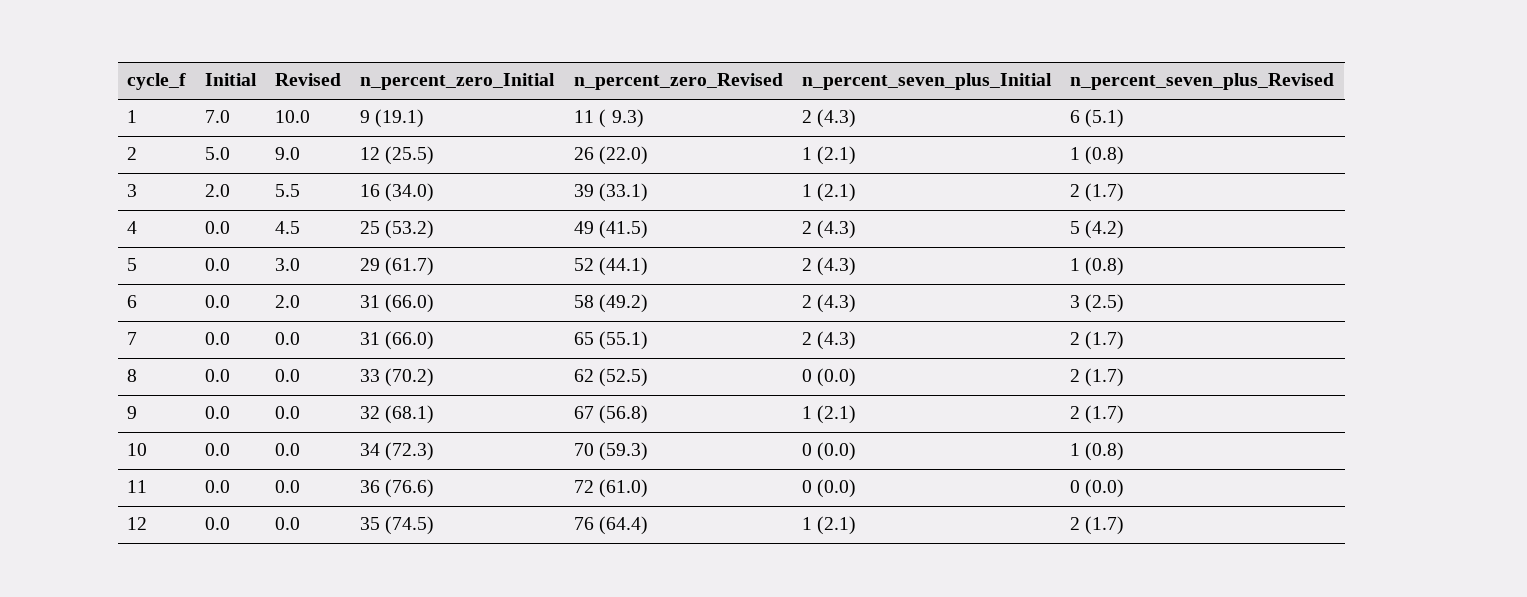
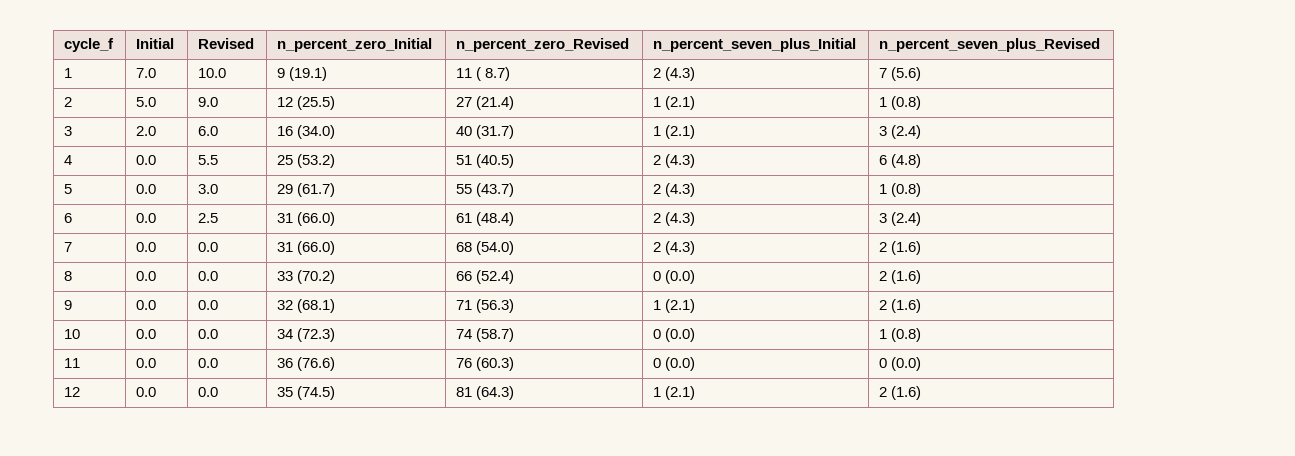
[611,109,644,128] [802,109,857,128] [1070,109,1125,128] 9.3) | 2 (4.3) | 6 (5.1) -> [485,67,511,81] [653,67,696,81] [879,67,922,81] 8.7) | 2 (4.3) | 7 (5.6)
[574,146,649,165] 26 (22.0) -> [456,96,515,110] 27 (21.4)
[275,184,301,197] 5.5 -> [198,126,219,136] 6.0
[574,183,649,202] [802,183,857,202] [1070,183,1125,202] 39 (33.1) | 1 (2.1) | 2 (1.7) -> [456,125,515,139] [653,125,696,139] [879,125,922,139] 40 (31.7) | 1 (2.1) | 3 (2.4)
[275,221,301,234] 4.5 -> [198,155,219,165] 5.5
[574,220,649,239] [802,220,857,239] [1070,220,1125,239] 49 (41.5) | 2 (4.3) | 5 (4.2) -> [456,154,515,168] [653,154,696,168] [879,154,922,168] 51 (40.5) | 2 (4.3) | 6 (4.8)
[574,257,649,276] 52 (44.1) -> [456,183,515,197] 55 (43.7)
[275,295,301,308] [360,294,435,313] [574,294,649,313] 2.0 | 31 (66.0) | 58 (49.2) -> [198,213,219,223] [277,212,336,226] [456,212,515,226] 2.5 | 31 (66.0) | 61 (48.4)
[1085,294,1125,313] (2.5) -> [891,212,922,226] (2.4)
[574,331,649,350] 65 (55.1) -> [456,241,515,255] 68 (54.0)
[1085,331,1125,350] (1.7) -> [891,241,922,255] (1.6)
[574,368,649,387] 62 (52.5) -> [456,270,515,284] 66 (52.4)
[1085,368,1125,387] (1.7) -> [891,270,922,284] (1.6)
[574,405,649,424] [802,405,857,424] [1070,405,1125,424] 67 (56.8) | 1 (2.1) | 2 (1.7) -> [456,299,515,313] [653,299,696,313] [879,299,922,313] 71 (56.3) | 1 (2.1) | 2 (1.6)
[574,442,649,461] 70 (59.3) -> [456,328,515,342] 74 (58.7)
[574,479,649,498] 72 (61.0) -> [456,357,515,371] 76 (60.3)
[574,516,649,535] [802,516,857,535] [1070,516,1125,535] 76 (64.4) | 1 (2.1) | 2 (1.7) -> [456,386,515,400] [653,386,696,400] [879,386,922,400] 81 (64.3) | 1 (2.1) | 2 (1.6)

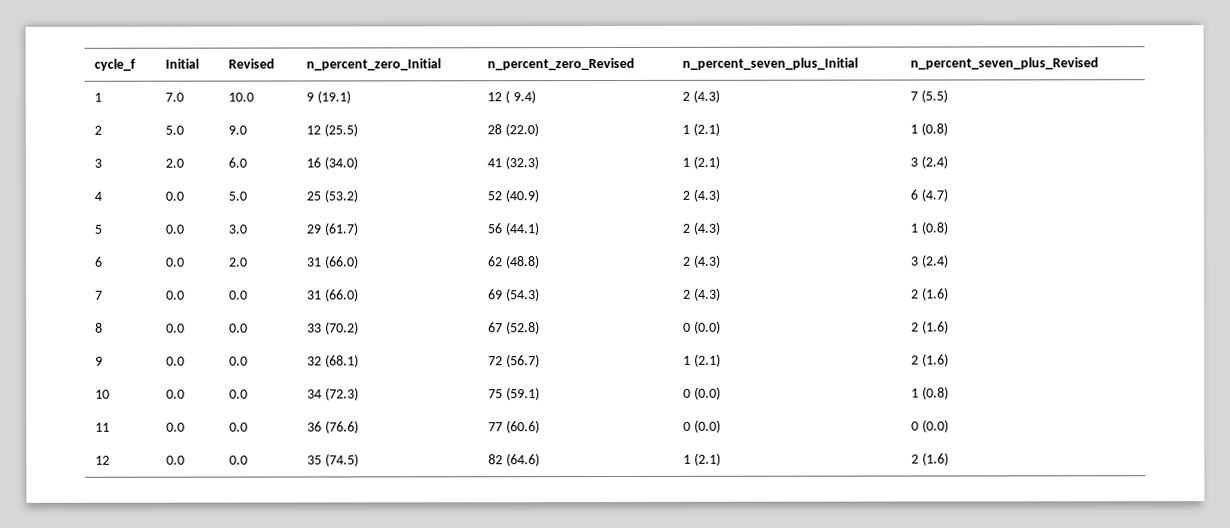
[456,67,511,81] 11 ( 8.7) -> [487,90,536,104] 12 ( 9.4)
[891,67,922,81] (5.6) -> [921,89,949,103] (5.5)
[456,96,515,110] 27 (21.4) -> [487,123,540,137] 28 (22.0)
[456,125,515,139] 40 (31.7) -> [487,156,540,170] 41 (32.3)
[198,155,219,165] 5.5 -> [228,191,248,201] 5.0
[456,154,515,168] 51 (40.5) -> [487,189,540,203] 52 (40.9)
[891,154,922,168] (4.8) -> [921,188,949,202] (4.7)
[456,183,515,197] 55 (43.7) -> [487,222,540,236] 56 (44.1)
[198,213,219,223] [277,212,336,226] [456,212,515,226] 2.5 | 31 (66.0) | 61 (48.4) -> [228,257,249,267] [306,255,360,269] [487,255,541,269] 2.0 | 31 (66.0) | 62 (48.8)
[456,241,515,255] 68 (54.0) -> [488,288,541,302] 69 (54.3)
[456,270,515,284] 66 (52.4) -> [488,321,541,335] 67 (52.8)
[456,299,515,313] 71 (56.3) -> [488,354,541,368] 72 (56.7)
[456,328,515,342] 74 (58.7) -> [488,387,541,401] 75 (59.1)
[456,357,515,371] 76 (60.3) -> [488,420,541,434] 77 (60.6)
[456,386,515,400] 81 (64.3) -> [488,453,541,467] 82 (64.6)

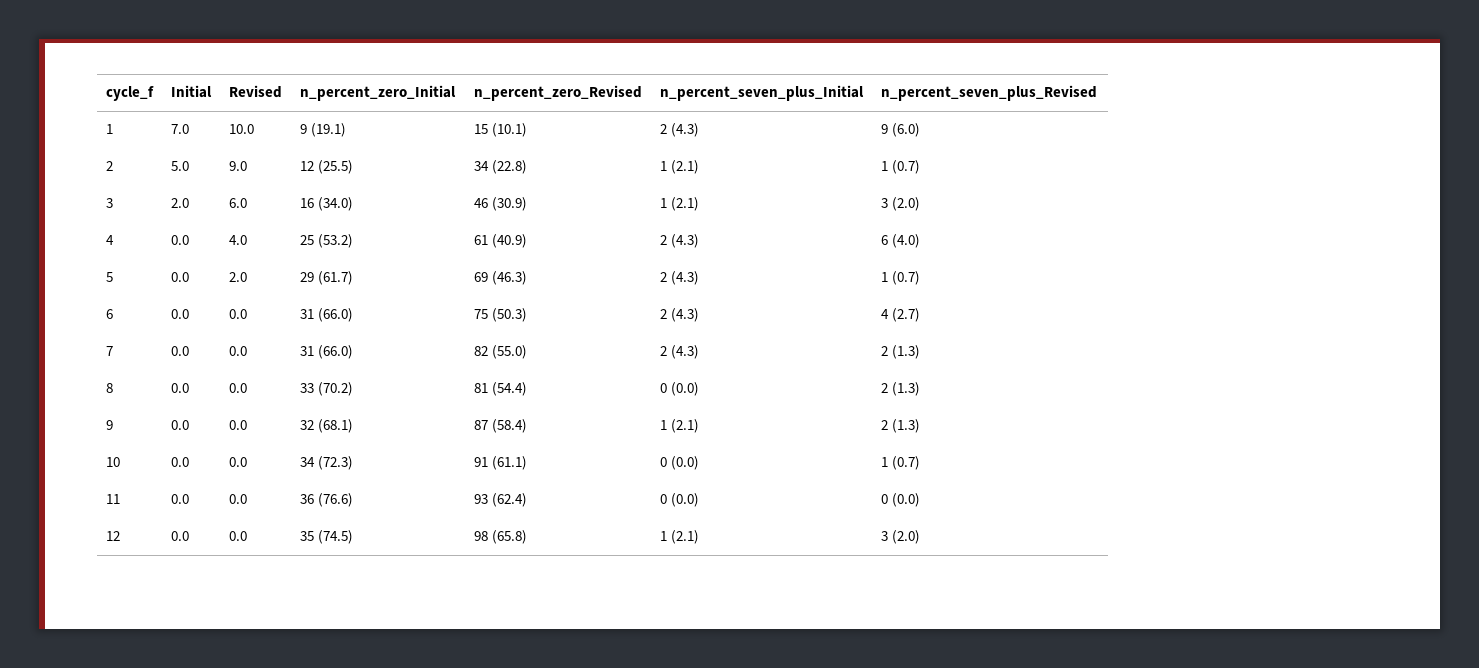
[487,90,536,104] [682,89,721,103] [910,89,949,103] 12 ( 9.4) | 2 (4.3) | 7 (5.5) -> [473,123,527,137] [659,123,699,137] [880,123,920,137] 15 (10.1) | 2 (4.3) | 9 (6.0)
[487,123,540,137] 28 (22.0) -> [473,160,527,174] 34 (22.8)
[921,122,949,136] (0.8) -> [891,160,920,174] (0.7)
[487,156,540,170] [682,155,721,169] [910,155,949,169] 41 (32.3) | 1 (2.1) | 3 (2.4) -> [473,197,527,211] [659,197,699,211] [880,197,920,211] 46 (30.9) | 1 (2.1) | 3 (2.0)
[228,191,248,201] 5.0 -> [228,235,247,245] 4.0
[487,191,503,201] 52 -> [473,235,488,245] 61
[921,188,949,202] (4.7) -> [891,234,920,248] (4.0)
[228,224,248,234] 3.0 -> [228,272,247,282] 2.0
[487,222,540,236] 56 (44.1) -> [473,271,527,285] 69 (46.3)
[921,221,949,235] (0.8) -> [891,271,920,285] (0.7)
[228,257,249,267] [306,255,360,269] [487,255,541,269] [682,254,722,268] [910,254,950,268] 2.0 | 31 (66.0) | 62 (48.8) | 2 (4.3) | 3 (2.4) -> [228,309,247,319] [299,308,353,322] [473,308,527,322] [659,308,699,322] [880,308,920,322] 0.0 | 31 (66.0) | 75 (50.3) | 2 (4.3) | 4 (2.7)
[488,288,541,302] 69 (54.3) -> [473,345,527,359] 82 (55.0)
[922,287,950,301] (1.6) -> [891,345,920,359] (1.3)
[488,321,541,335] 67 (52.8) -> [473,382,527,396] 81 (54.4)
[922,320,950,334] (1.6) -> [891,382,920,396] (1.3)
[488,354,541,368] [683,353,722,367] [911,353,950,367] 72 (56.7) | 1 (2.1) | 2 (1.6) -> [473,419,527,433] [659,419,699,433] [880,419,920,433] 87 (58.4) | 1 (2.1) | 2 (1.3)
[488,387,541,401] 75 (59.1) -> [473,456,527,470] 91 (61.1)
[922,386,950,400] (0.8) -> [891,456,920,470] (0.7)
[488,420,541,434] 77 (60.6) -> [473,493,527,507] 93 (62.4)
[488,453,541,467] [683,452,722,466] [911,452,950,466] 82 (64.6) | 1 (2.1) | 2 (1.6) -> [473,530,527,544] [659,530,699,544] [880,530,920,544] 98 (65.8) | 1 (2.1) | 3 (2.0)

